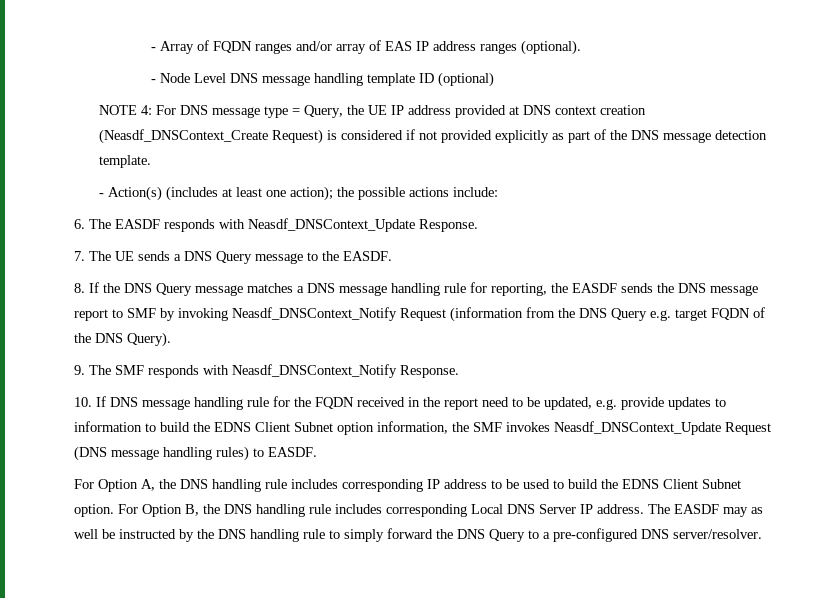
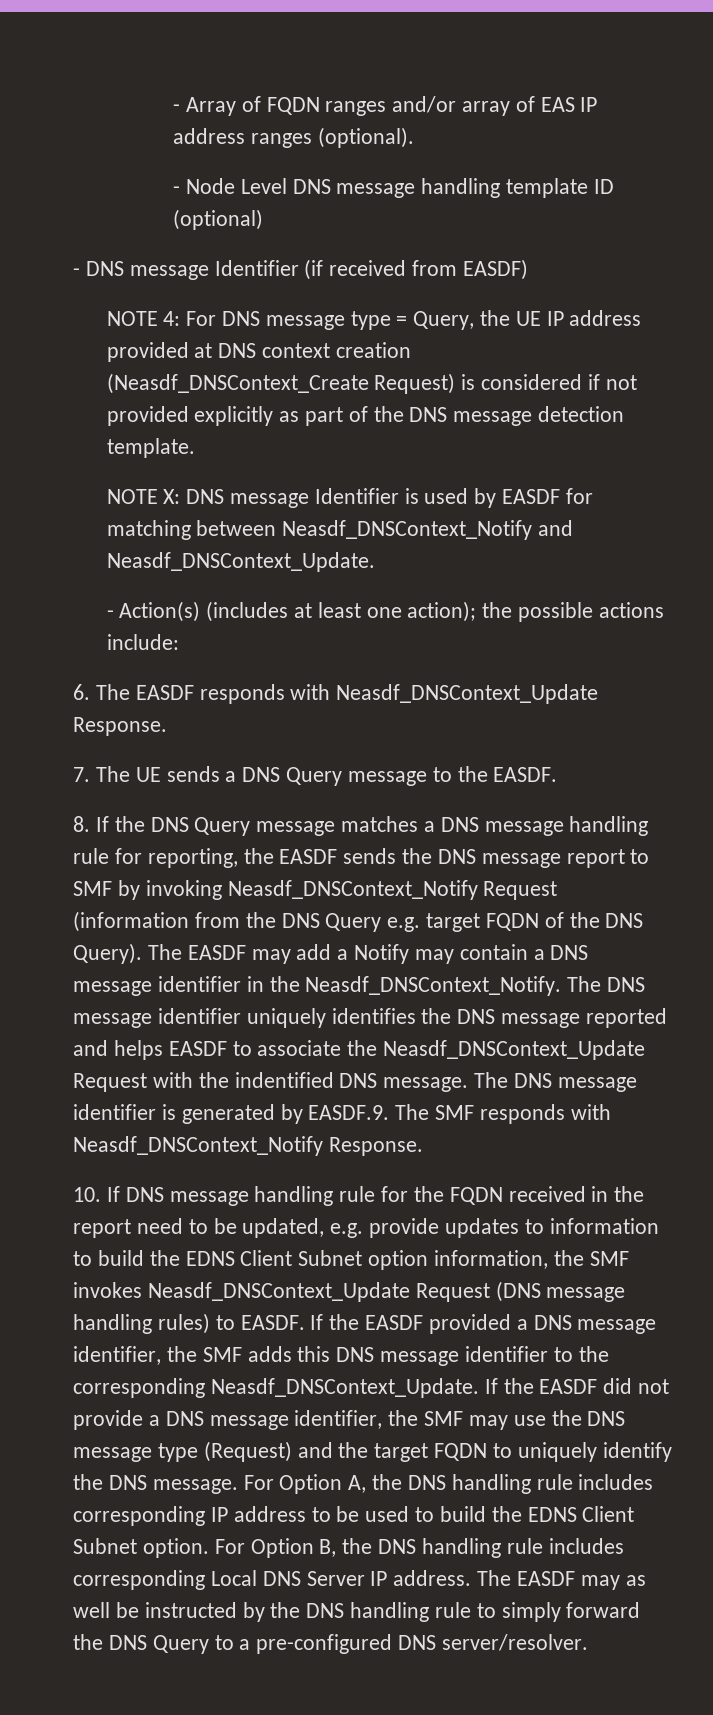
(494, 79) none -> [73,259,528,280] // - DNS message Identifier (if received from EASDF)
(152, 161) none -> [106,488,593,508] [106,520,573,540] [106,552,375,572] // NOTE X: DNS message Identifier is used by EASDF for matching between Neasdf_DNSContext_Notify and Neasdf_DNSContext_Update.
[73,365,85,375] // 9. -> [148,944,589,964] [73,976,646,996] [73,1008,667,1028] [73,1040,646,1060] [73,1072,637,1092] [73,1104,390,1124] The EASDF may add a Notify may contain a DNS message identifier in the Neasdf_DNSContext_Notify. The DNS message identifier uniquely identifies the DNS message reported and helps EASDF to associate the Neasdf_DNSContext_Update Request with the indentified DNS message. The DNS message identifier is generated by EASDF.9.
(317, 452) // -> [310,1314,657,1334] [73,1346,609,1366] [73,1378,670,1398] [73,1410,626,1430] [73,1441,672,1462] [73,1474,238,1494] If the EASDF provided a DNS message identifier, the SMF adds this DNS message identifier to the corresponding Neasdf_DNSContext_Update. If the EASDF did not provide a DNS message identifier, the SMF may use the DNS message type (Request) and the target FQDN to uniquely identify the DNS message.

